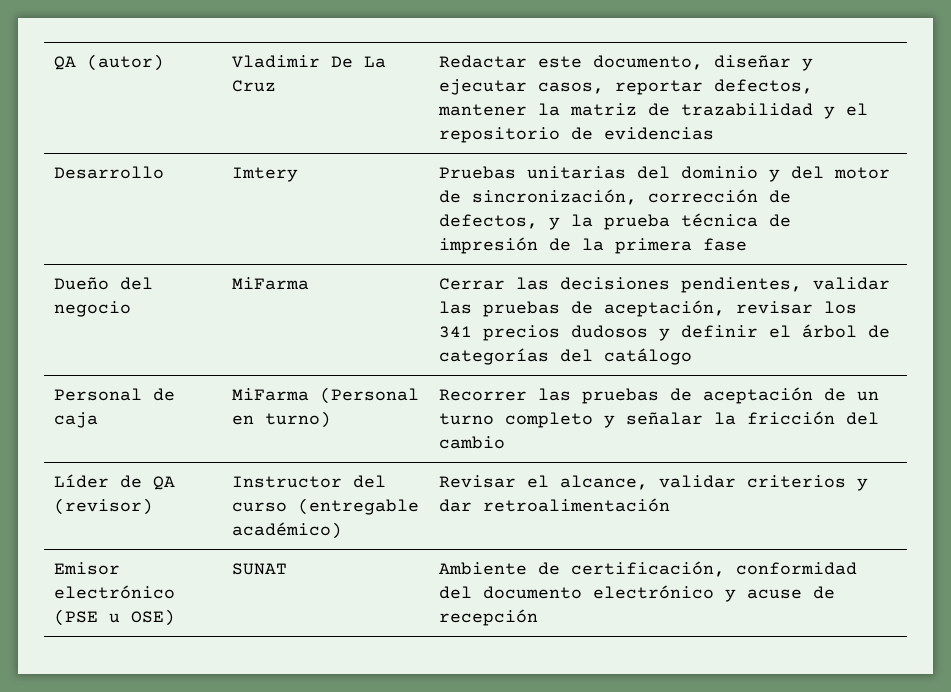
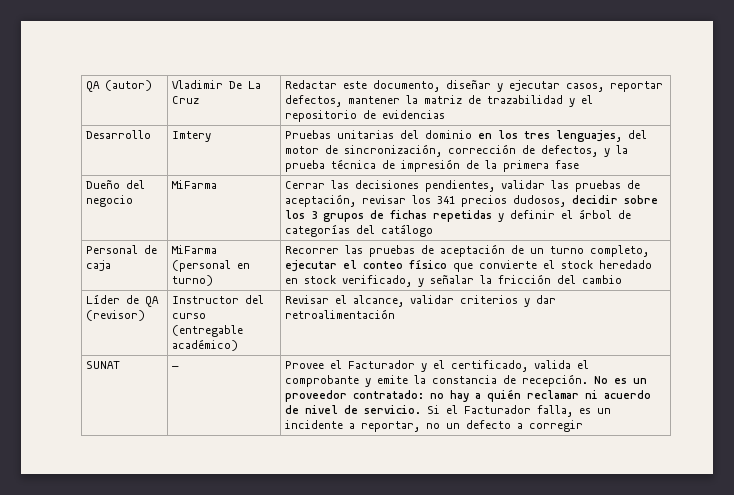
[768,169,780,182] y -> [478,130,623,142] en los tres lenguajes,
[570,325,648,338] dudosos -> [513,195,659,207] [285,210,493,222] dudosos, decidir sobre los 3 grupos de fichas repetidas
[319,387,419,404] (Personal -> [172,260,232,272] (personal
[504,412,593,428] completo -> [590,245,650,257] [285,259,653,272] [285,275,413,287] completo, ejecutar el conteo físico que convierte el stock heredado en stock verificado,
[53,562,120,575] [53,585,175,599] [53,609,175,626] [231,563,287,575] [438,561,857,577] [438,585,835,602] [438,609,538,626] Emisor electrónico (PSE u OSE) | SUNAT | Ambiente de certificación, conformidad del documento electrónico y acuse de recepción -> [86,361,121,369] [172,366,180,369] [285,360,590,372] [285,374,648,387] [285,389,652,402] [285,405,612,417] [285,420,584,432] SUNAT | — | Provee el Facturador y el certificado, valida el comprobante y emite la constancia de recepción. No es un proveedor contratado: no hay a quién reclamar ni acuerdo de nivel de servicio. Si el Facturador falla, es un incidente a reportar, no un defecto a corregir

